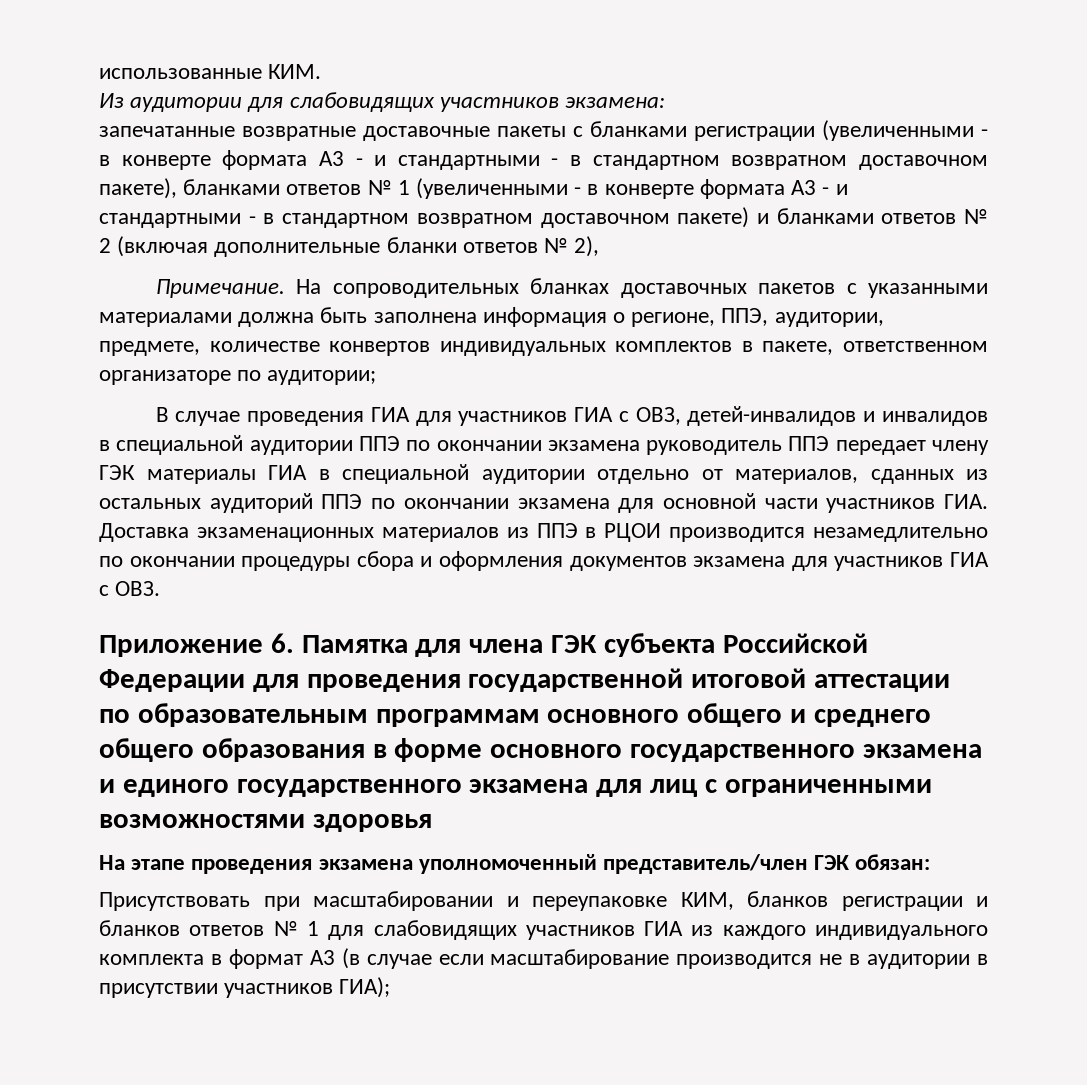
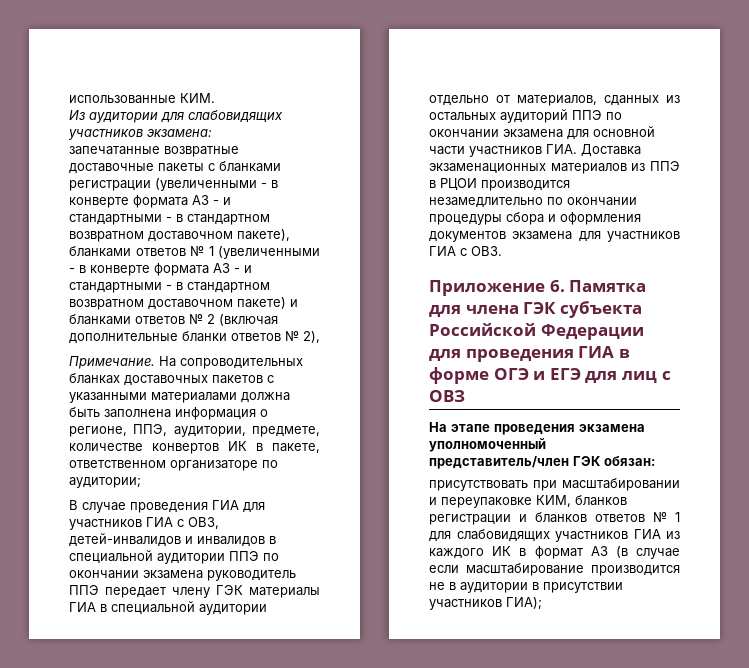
[439,341,733,356] индивидуальных комплектов -> [228,441,247,451] ИК
[468,668,951,692] [99,703,931,727] [99,738,982,762] [99,779,932,797] [99,814,432,832] государственной итоговой аттестации по образовательным программам основного общего и среднего общего образования в форме основного государственного экзамена и единого государственного экзамена для лиц с ограниченными возможностями здоровья -> [578,346,630,358] [429,367,671,384] [429,390,465,402] ГИА в форме ОГЭ и ЕГЭ для лиц с ОВЗ
[99,892,250,911] Присутствовать -> [429,480,528,491] присутствовать
[814,925,988,940] [99,954,204,965] индивидуального комплекта -> [492,546,512,556] ИК

